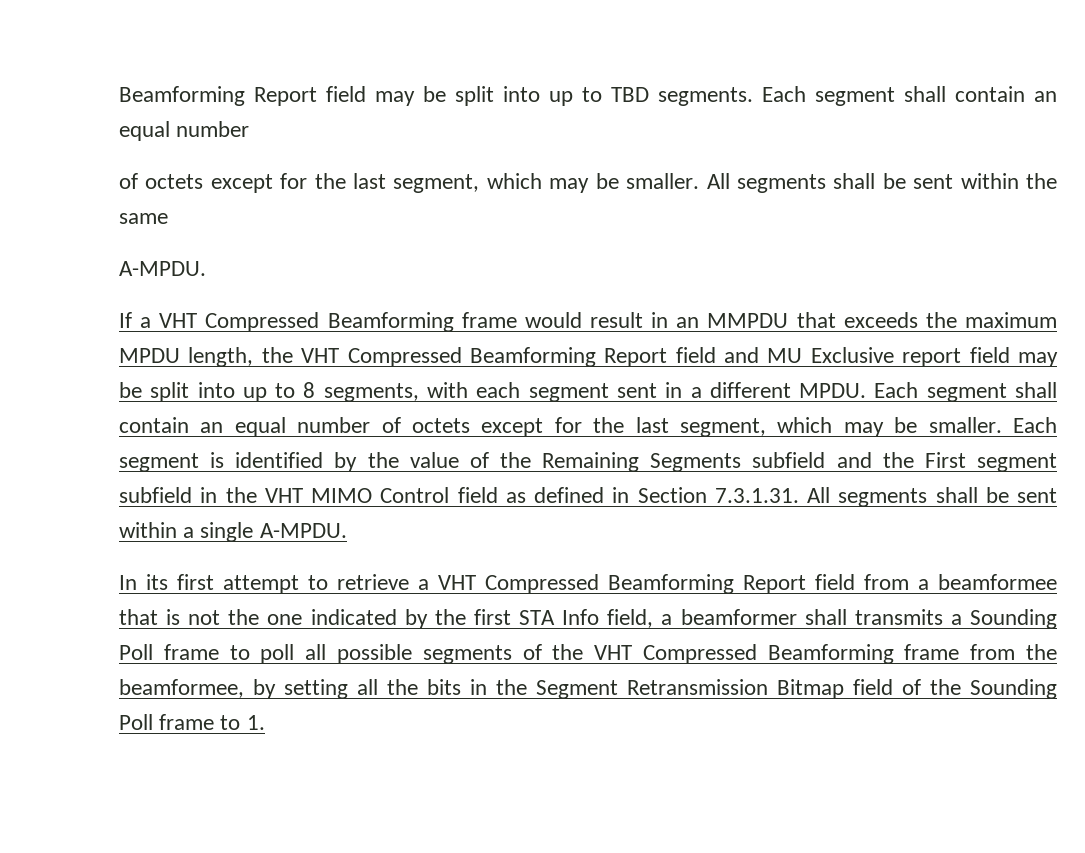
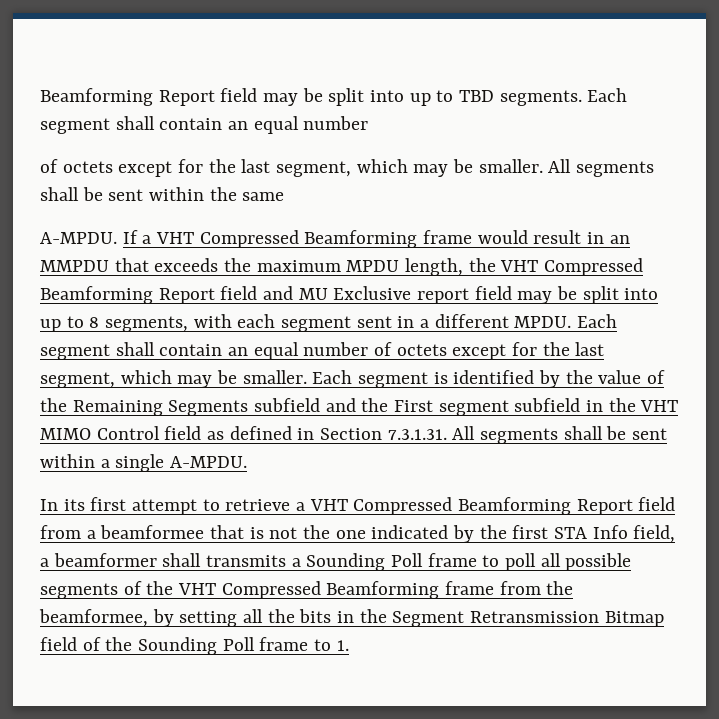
(206, 268) // -> (117, 238) none

